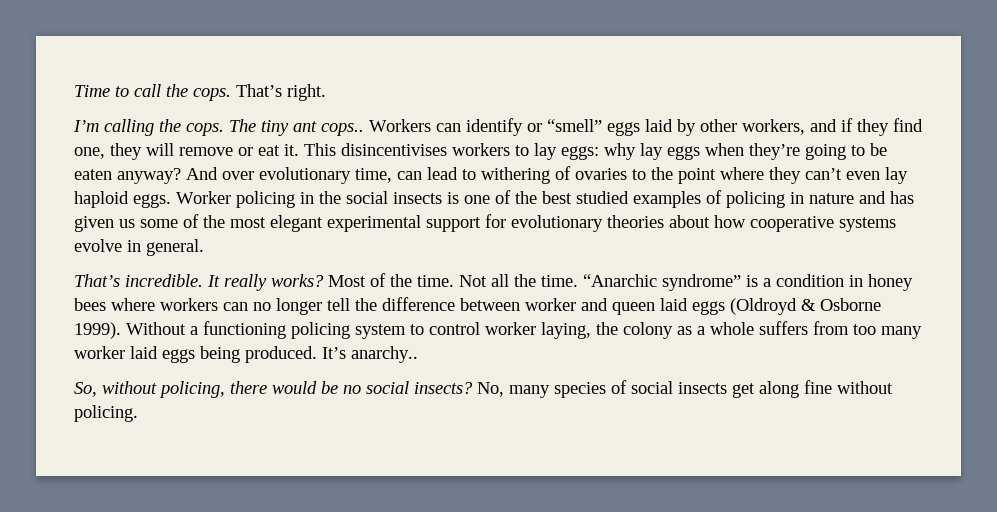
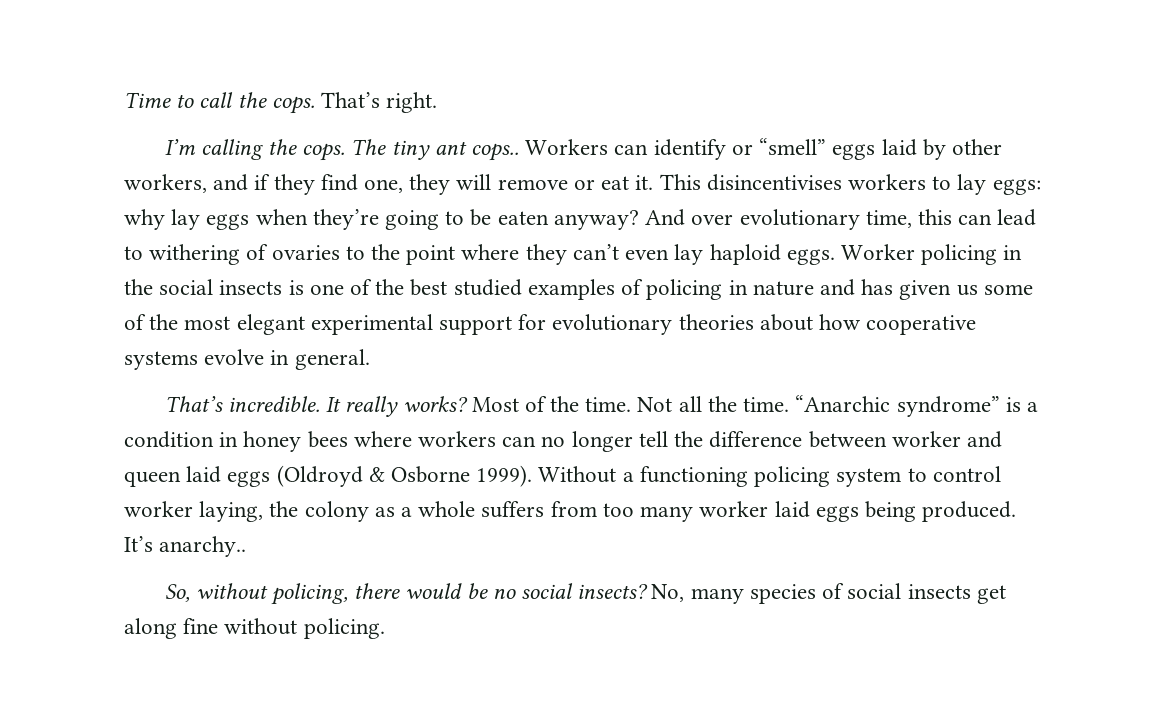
(392, 175) none -> [917,209,952,225] this

